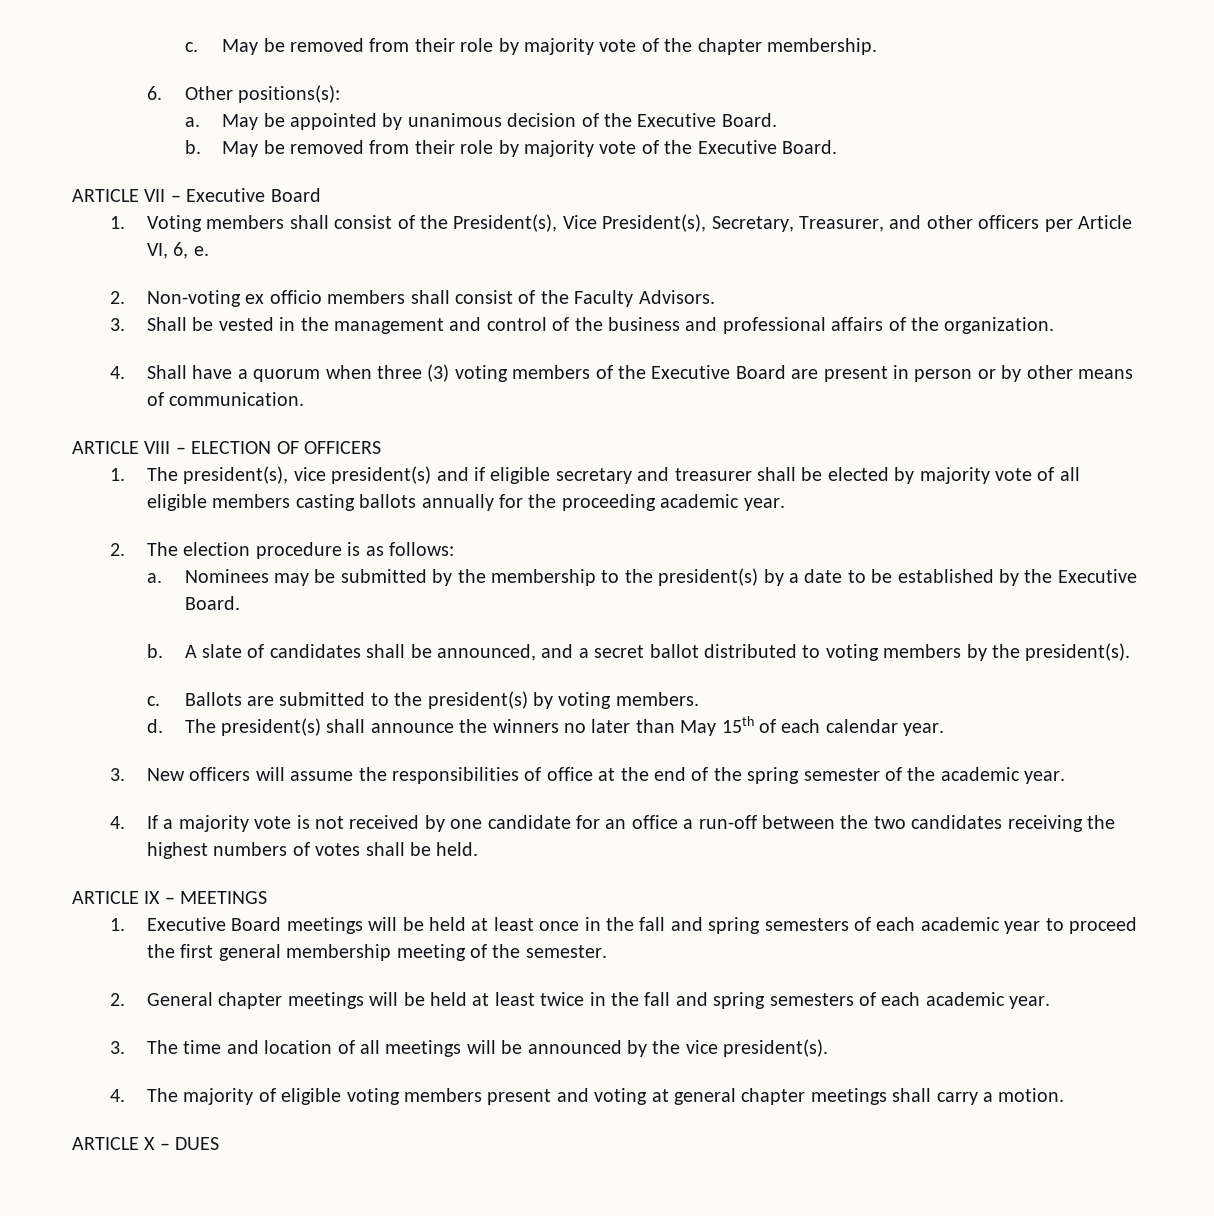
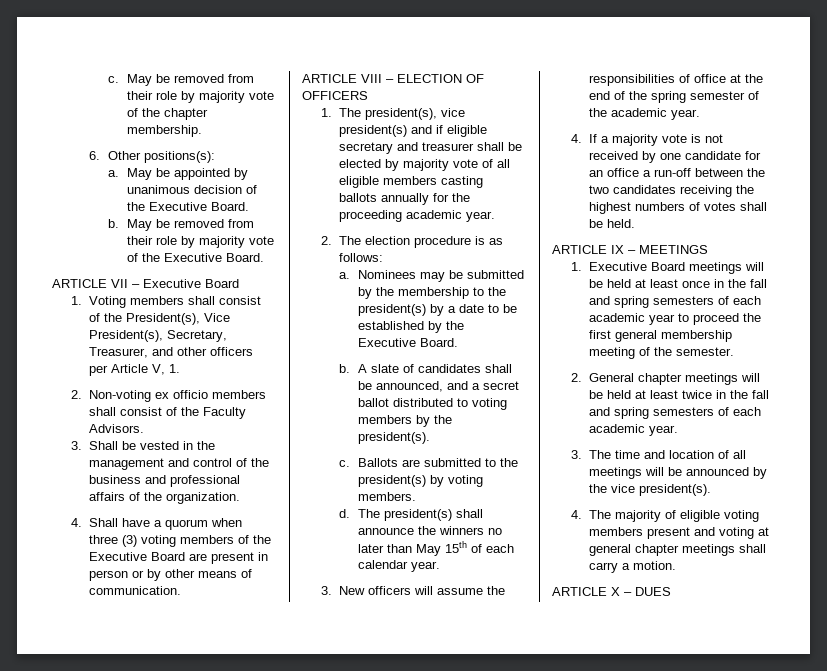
[147,242,209,259] VI, 6, e. -> [152,364,181,375] V, 1.

